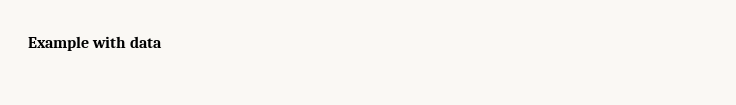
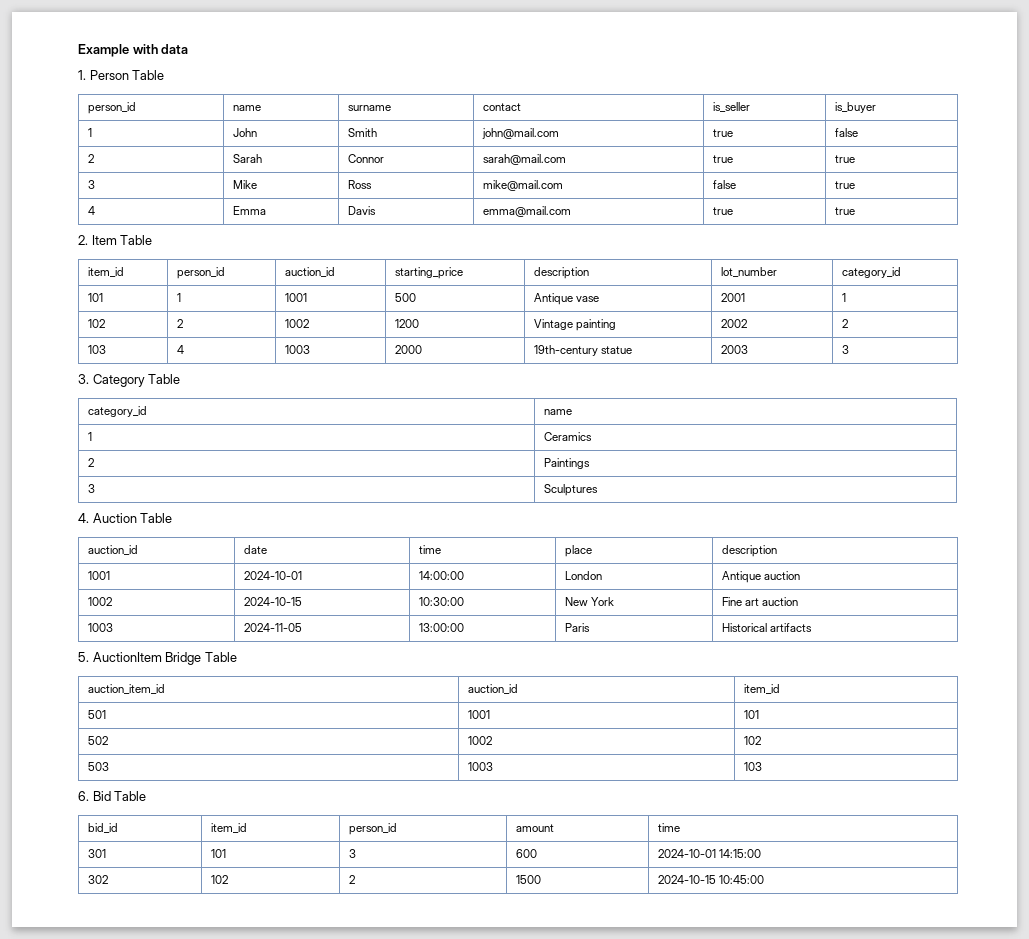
(163, 42) none -> [78,70,165,80] [88,102,137,114] [233,105,262,111] [348,105,392,111] [483,103,522,111] [713,102,751,112] [835,102,877,113] [88,128,93,137] [233,128,258,137] [348,128,378,137] [482,128,560,139] [713,129,734,137] [835,128,859,137] [88,154,95,163] [233,154,263,163] [348,154,385,163] [483,154,567,165] [713,155,734,163] [835,155,856,163] [88,180,96,189] [233,180,258,189] [348,180,373,189] [483,180,564,191] [713,180,737,189] [835,181,856,189] [88,206,96,215] [233,206,267,215] [348,206,377,215] [483,206,572,217] [713,207,734,215] [835,207,856,215] [78,235,153,245] [88,267,125,277] [177,267,226,279] [285,267,336,277] [395,267,464,279] [534,267,590,279] [721,267,778,277] [842,267,902,278] [88,293,104,302] [177,293,182,302] [285,293,308,302] [395,293,417,302] [534,293,600,305] [721,293,746,302] [842,293,847,302] [88,319,106,328] [177,319,184,328] [285,319,310,328] [395,319,420,328] [534,319,617,331] [721,319,748,328] [842,319,849,328] [88,345,107,354] [177,345,185,354] [285,345,311,354] [395,345,423,354] [534,345,633,356] [721,345,749,354] [842,345,850,354] [78,374,181,387] [88,406,148,417] [544,409,573,415] [88,432,93,441] [544,432,593,441] [88,458,95,467] [544,458,591,469] [88,484,96,493] [544,484,599,496] [78,513,173,523] [88,545,139,555] [244,545,268,554] [419,545,442,554] [565,545,593,557] [722,545,778,557] [88,571,111,580] [244,571,303,580] [419,571,465,580] [565,571,603,580] [722,571,801,583] [88,597,113,606] [244,597,303,606] [419,597,465,606] [565,597,615,606] [722,597,799,606] [88,623,114,632] [244,623,303,632] [419,623,465,632] [565,623,591,632] [722,623,813,632] [78,652,237,665] [88,684,166,694] [468,684,519,694] [744,684,781,694] [88,710,107,719] [468,710,491,719] [744,710,760,719] [88,736,109,745] [468,736,493,745] [744,736,762,745] [88,762,110,771] [468,762,494,771] [744,762,763,771] [78,791,147,801] [88,823,119,833] [211,823,248,833] [349,823,398,835] [516,824,555,832] [658,823,681,832] [88,849,107,858] [211,849,227,858] [349,849,357,858] [516,849,538,858] [658,849,762,858] [88,875,109,884] [211,875,229,884] [349,875,356,884] [516,875,542,884] [658,875,765,884] // 1. Person Table // person_id | name | surname | contact | is_seller | is_buyer // 1 | John | Smith | john@mail.com | true | false // 2 | Sarah | Connor | sarah@mail.com | true | true // 3 | Mike | Ross | mike@mail.com | false | true // 4 | Emma | Davis | emma@mail.com | true | true // 2. Item Table // item_id | person_id | auction_id | starting_price | description | lot_number | category_id // 101 | 1 | 1001 | 500 | Antique vase | 2001 | 1 // 102 | 2 | 1002 | 1200 | Vintage painting | 2002 | 2 // 103 | 4 | 1003 | 2000 | 19th-century statue | 2003 | 3 // 3. Category Table // category_id | name // 1 | Ceramics // 2 | Paintings // 3 | Sculptures // 4. Auction Table // auction_id | date | time | place | description // 1001 | 2024-10-01 | 14:00:00 | London | Antique auction // 1002 | 2024-10-15 | 10:30:00 | New York | Fine art auction // 1003 | 2024-11-05 | 13:00:00 | Paris | Historical artifacts // 5. AuctionItem Bridge Table // auction_item_id | auction_id | item_id // 501 | 1001 | 101 // 502 | 1002 | 102 // 503 | 1003 | 103 // 6. Bid Table // bid_id | item_id | person_id | amount | time // 301 | 101 | 3 | 600 | 2024-10-01 14:15:00 // 302 | 102 | 2 | 1500 | 2024-10-15 10:45:00

